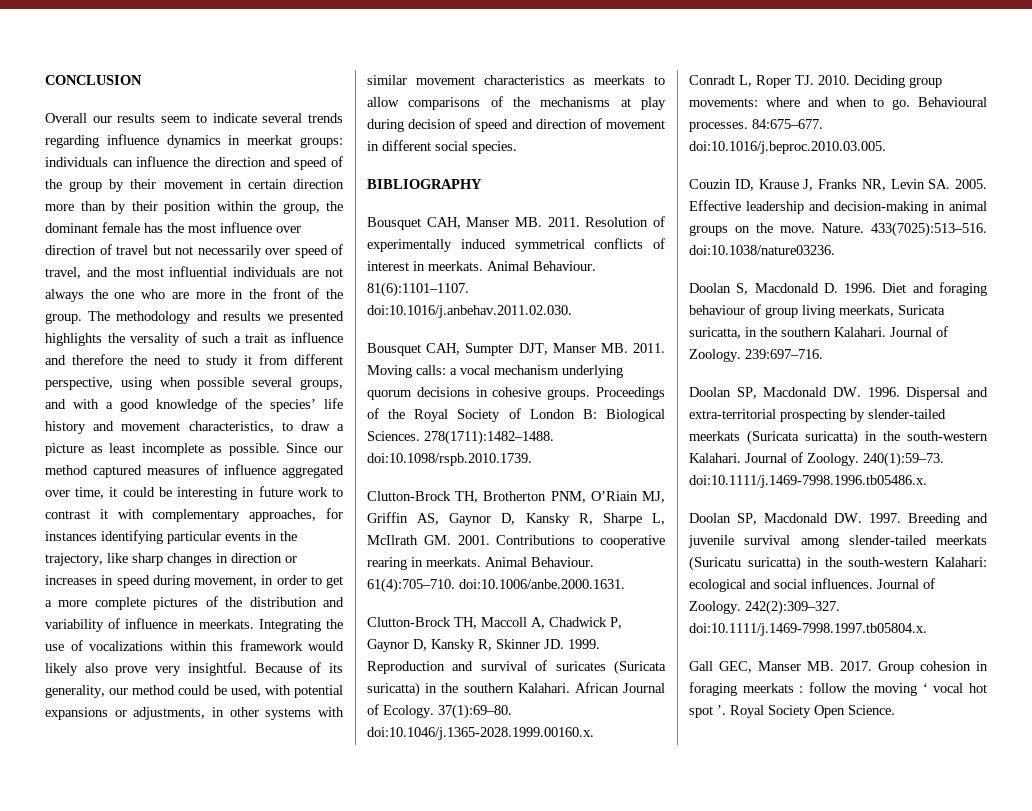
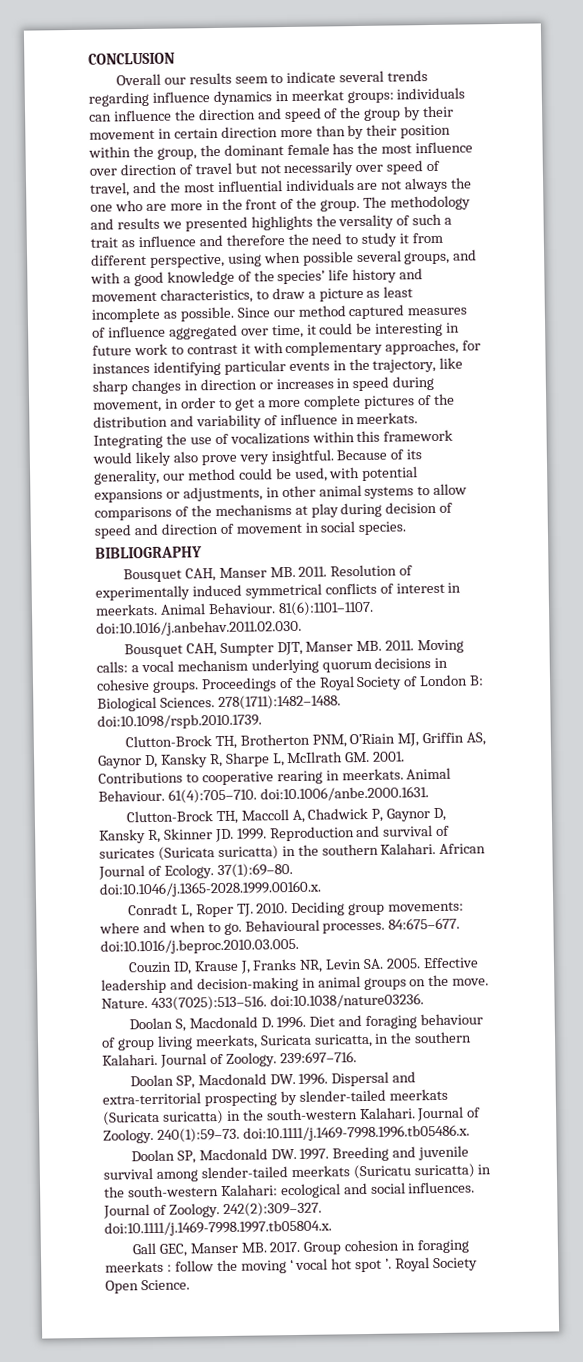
[265,707,344,720] [367,75,646,85] systems with similar movement characteristics as meerkats -> [318,485,415,499] animal systems
[382,140,431,151] different -> (319, 527) none

